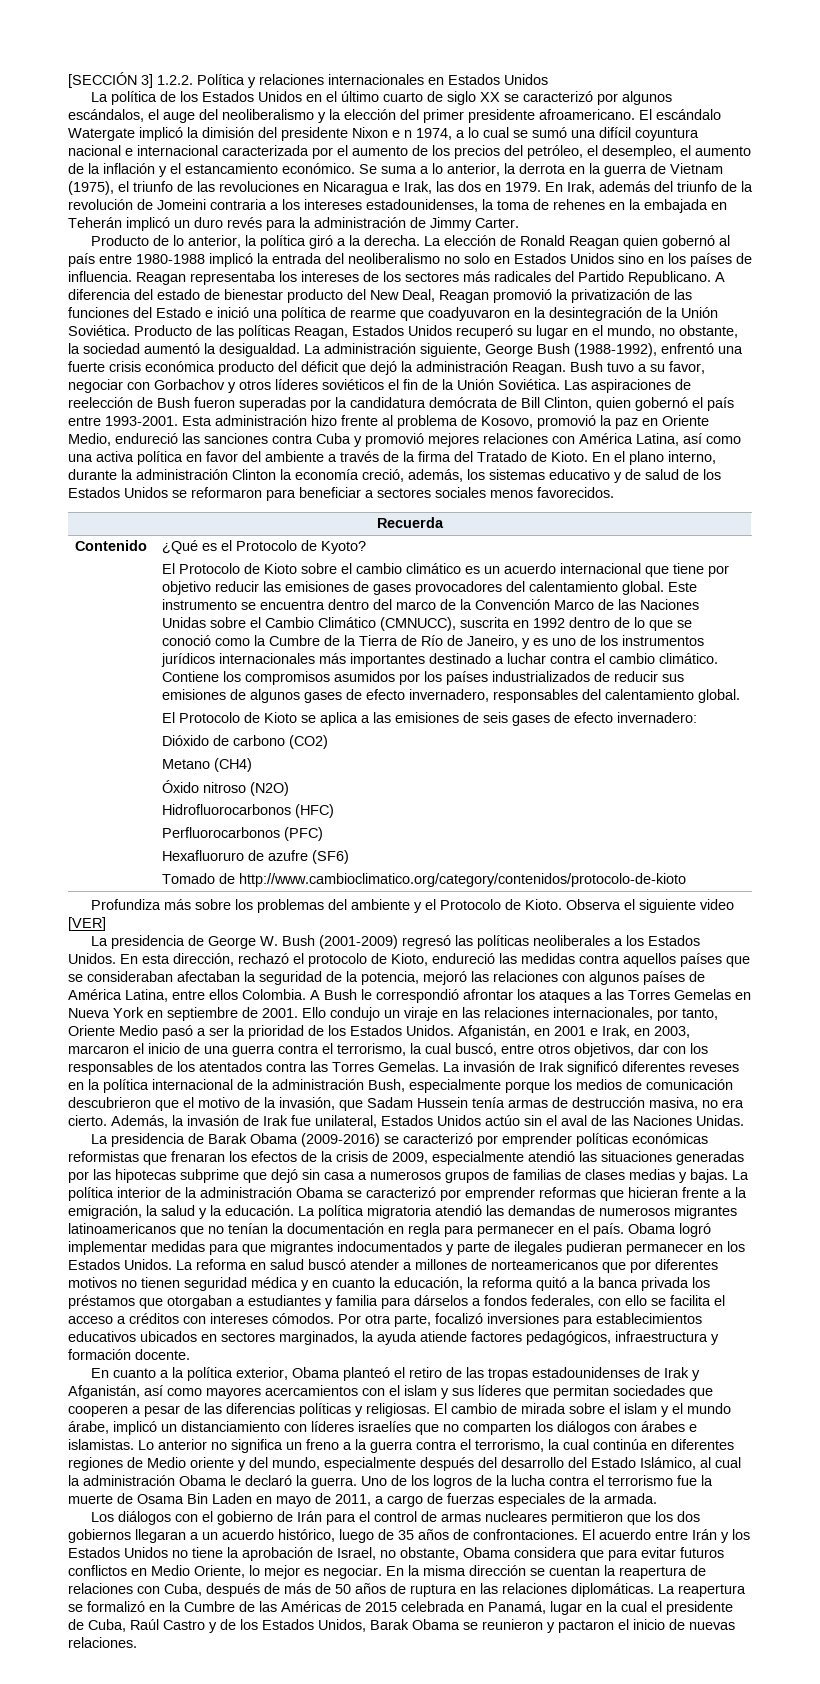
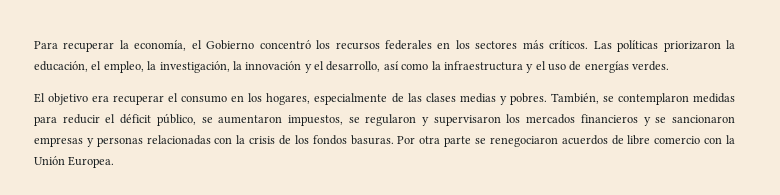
[68,72,548,88] [91,91,673,105] [68,109,721,123] [68,127,699,141] [68,145,751,159] [68,163,723,177] [68,181,753,195] [68,199,727,213] [68,217,519,231] [91,235,731,249] [68,253,752,267] [68,271,725,285] [68,289,692,303] [68,307,718,321] [68,325,738,339] [68,343,743,357] [68,361,705,375] [68,379,691,393] [68,397,734,411] [68,415,709,429] [68,433,741,447] [68,451,716,465] [68,469,721,483] [68,487,614,501] [377,517,444,528] [75,540,148,551] [162,540,367,554] [162,563,730,577] [162,581,698,595] [162,599,700,610] [162,617,693,631] [162,635,705,649] [161,653,719,667] [162,671,685,685] [162,689,741,703] [162,712,698,726] [162,735,329,749] [162,758,253,772] [162,780,290,796] [162,804,335,818] [162,827,324,841] [162,850,350,864] [162,873,687,887] [91,899,735,913] [68,917,106,931] [91,935,701,949] [68,953,750,967] [68,971,705,985] [68,989,751,1003] [68,1007,718,1021] [68,1025,690,1039] [68,1043,708,1057] [68,1061,739,1075] [68,1079,733,1093] [68,1097,744,1111] [68,1115,744,1128] [91,1133,709,1147] [68,1151,744,1165] [68,1169,749,1183] [68,1187,747,1201] [68,1205,737,1219] [68,1223,711,1237] [68,1241,745,1255] [68,1259,718,1273] [68,1277,710,1291] [68,1295,725,1309] [68,1313,702,1327] [68,1331,719,1345] [68,1349,190,1360] [91,1367,701,1381] [68,1385,713,1399] [68,1403,731,1417] [68,1421,697,1435] [68,1439,734,1453] [68,1457,741,1471] [68,1475,713,1489] [68,1493,657,1507] [91,1511,701,1525] [68,1529,750,1543] [68,1547,724,1561] [68,1565,706,1579] [68,1583,746,1597] [68,1601,733,1615] [68,1619,735,1633] [68,1637,137,1648] [SECCIÓN 3] 1.2.2. Política y relaciones internacionales en Estados Unidos // La política de los Estados Unidos en el último cuarto de siglo XX se caracterizó por algunos escándalos, el auge del neoliberalismo y la elección del primer presidente afroamericano. El escándalo Watergate implicó la dimisión del presidente Nixon e n 1974, a lo cual se sumó una difícil coyuntura nacional e internacional caracterizada por el aumento de los precios del petróleo, el desempleo, el aumento de la inflación y el estancamiento económico. Se suma a lo anterior, la derrota en la guerra de Vietnam (1975), el triunfo de las revoluciones en Nicaragua e Irak, las dos en 1979. En Irak, además del triunfo de la revolución de Jomeini contraria a los intereses estadounidenses, la toma de rehenes en la embajada en Teherán implicó un duro revés para la administración de Jimmy Carter. // Producto de lo anterior, la política giró a la derecha. La elección de Ronald Reagan quien gobernó al país entre 1980-1988 implicó la entrada del neoliberalismo no solo en Estados Unidos sino en los países de influencia. Reagan representaba los intereses de los sectores más radicales del Partido Republicano. A diferencia del estado de bienestar producto del New Deal, Reagan promovió la privatización de las funciones del Estado e inició una política de rearme que coadyuvaron en la desintegración de la Unión Soviética. Producto de las políticas Reagan, Estados Unidos recuperó su lugar en el mundo, no obstante, la sociedad aumentó la desigualdad. La administración siguiente, George Bush (1988-1992), enfrentó una fuerte crisis económica producto del déficit que dejó la administración Reagan. Bush tuvo a su favor, negociar con Gorbachov y otros líderes soviéticos el fin de la Unión Soviética. Las aspiraciones de reelección de Bush fueron superadas por la candidatura demócrata de Bill Clinton, quien gobernó el país entre 1993-2001. Esta administración hizo frente al problema de Kosovo, promovió la paz en Oriente Medio, endureció las sanciones contra Cuba y promovió mejores relaciones con América Latina, así como una activa política en favor del ambiente a través de la firma del Tratado de Kioto. En el plano interno, durante la administración Clinton la economía creció, además, los sistemas educativo y de salud de los Estados Unidos se reformaron para beneficiar a sectores sociales menos favorecidos. // Recuerda // Contenido | ¿Qué es el Protocolo de Kyoto? // El Protocolo de Kioto sobre el cambio climático es un acuerdo internacional que tiene por objetivo reducir las emisiones de gases provocadores del calentamiento global. Este instrumento se encuentra dentro del marco de la Convención Marco de las Naciones Unidas sobre el Cambio Climático (CMNUCC), suscrita en 1992 dentro de lo que se conoció como la Cumbre de la Tierra de Río de Janeiro, y es uno de los instrumentos jurídicos internacionales más importantes destinado a luchar contra el cambio climático. Contiene los compromisos asumidos por los países industrializados de reducir sus emisiones de algunos gases de efecto invernadero, responsables del calentamiento global. // El Protocolo de Kioto se aplica a las emisiones de seis gases de efecto invernadero: // Dióxido de carbono (CO2) // Metano (CH4) // Óxido nitroso (N2O) // Hidrofluorocarbonos (HFC) // Perfluorocarbonos (PFC) // Hexafluoruro de azufre (SF6) // Tomado de http://www.cambioclimatico.org/category/contenidos/protocolo-de-kioto // Profundiza más sobre los problemas del ambiente y el Protocolo de Kioto. Observa el siguiente video [VER] // La presidencia de George W. Bush (2001-2009) regresó las políticas neoliberales a los Estados Unidos. En esta dirección, rechazó el protocolo de Kioto, endureció las medidas contra aquellos países que se consideraban afectaban la seguridad de la potencia, mejoró las relaciones con algunos países de América Latina, entre ellos Colombia. A Bush le correspondió afrontar los ataques a las Torres Gemelas en Nueva York en septiembre de 2001. Ello condujo un viraje en las relaciones internacionales, por tanto, Oriente Medio pasó a ser la prioridad de los Estados Unidos. Afganistán, en 2001 e Irak, en 2003, marcaron el inicio de una guerra contra el terrorismo, la cual buscó, entre otros objetivos, dar con los responsables de los atentados contra las Torres Gemelas. La invasión de Irak significó diferentes reveses en la política internacional de la administración Bush, especialmente porque los medios de comunicación descubrieron que el motivo de la invasión, que Sadam Hussein tenía armas de destrucción masiva, no era cierto. Además, la invasión de Irak fue unilateral, Estados Unidos actúo sin el aval de las Naciones Unidas. // La presidencia de Barak Obama (2009-2016) se caracterizó por emprender políticas económicas reformistas que frenaran los efectos de la crisis de 2009, especialmente atendió las situaciones generadas por las hipotecas subprime que dejó sin casa a numerosos grupos de familias de clases medias y bajas. La política interior de la administración Obama se caracterizó por emprender reformas que hicieran frente a la emigración, la salud y la educación. La política migratoria atendió las demandas de numerosos migrantes latinoamericanos que no tenían la documentación en regla para permanecer en el país. Obama logró implementar medidas para que migrantes indocumentados y parte de ilegales pudieran permanecer en los Estados Unidos. La reforma en salud buscó atender a millones de norteamericanos que por diferentes motivos no tienen seguridad médica y en cuanto la educación, la reforma quitó a la banca privada los préstamos que otorgaban a estudiantes y familia para dárselos a fondos federales, con ello se facilita el acceso a créditos con intereses cómodos. Por otra parte, focalizó inversiones para establecimientos educativos ubicados en sectores marginados, la ayuda atiende factores pedagógicos, infraestructura y formación docente. // En cuanto a la política exterior, Obama planteó el retiro de las tropas estadounidenses de Irak y Afganistán, así como mayores acercamientos con el islam y sus líderes que permitan sociedades que cooperen a pesar de las diferencias políticas y religiosas. El cambio de mirada sobre el islam y el mundo árabe, implicó un distanciamiento con líderes israelíes que no comparten los diálogos con árabes e islamistas. Lo anterior no significa un freno a la guerra contra el terrorismo, la cual continúa en diferentes regiones de Medio oriente y del mundo, especialmente después del desarrollo del Estado Islámico, al cual la administración Obama le declaró la guerra. Uno de los logros de la lucha contra el terrorismo fue la muerte de Osama Bin Laden en mayo de 2011, a cargo de fuerzas especiales de la armada. // Los diálogos con el gobierno de Irán para el control de armas nucleares permitieron que los dos gobiernos llegaran a un acuerdo histórico, luego de 35 años de confrontaciones. El acuerdo entre Irán y los Estados Unidos no tiene la aprobación de Israel, no obstante, Obama considera que para evitar futuros conflictos en Medio Oriente, lo mejor es negociar. En la misma dirección se cuentan la reapertura de relaciones con Cuba, después de más de 50 años de ruptura en las relaciones diplomáticas. La reapertura se formalizó en la Cumbre de las Américas de 2015 celebrada en Panamá, lugar en la cual el presidente de Cuba, Raúl Castro y de los Estados Unidos, Barak Obama se reunieron y pactaron el inicio de nuevas relaciones. -> [34,40,736,52] [34,61,670,73] [34,93,735,105] [34,113,736,126] [34,135,735,147] [34,156,115,168] Para recuperar la economía, el Gobierno concentró los recursos federales en los sectores más críticos. Las políticas priorizaron la educación, el empleo, la investigación, la innovación y el desarrollo, así como la infraestructura y el uso de energías verdes. // El objetivo era recuperar el consumo en los hogares, especialmente de las clases medias y pobres. También, se contemplaron medidas para reducir el déficit público, se aumentaron impuestos, se regularon y supervisaron los mercados financieros y se sancionaron empresas y personas relacionadas con la crisis de los fondos basuras. Por otra parte se renegociaron acuerdos de libre comercio con la Unión Europea.

